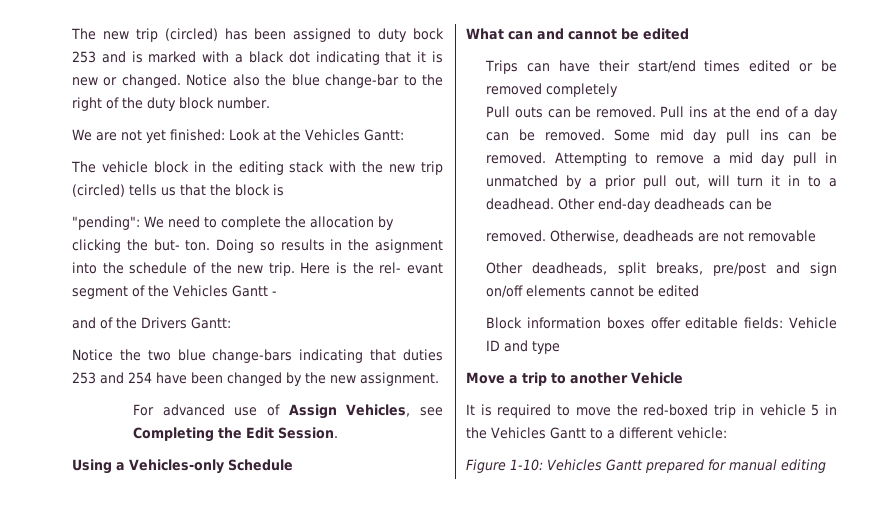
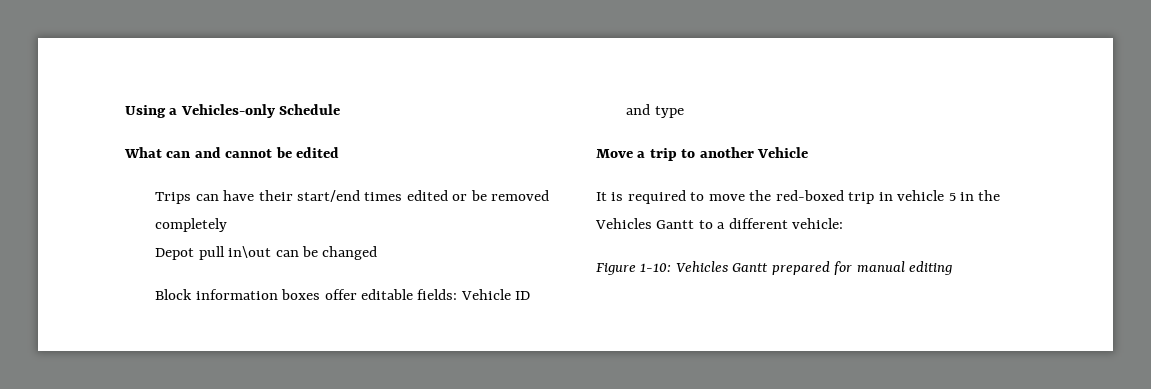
[71,28,445,42] [72,51,443,65] [72,74,444,88] [72,97,270,111] [72,129,404,143] [71,161,443,175] [72,184,284,197] [72,216,394,230] [72,239,443,253] [72,262,443,276] [72,285,277,299] [72,317,231,329] [72,349,443,363] [72,372,439,386] [132,404,444,419] [132,427,338,442] The new trip (circled) has been assigned to duty bock 253 and is marked with a black dot indicating that it is new or changed. Notice also the blue change-bar to the right of the duty block number. // We are not yet finished: Look at the Vehicles Gantt: // The vehicle block in the editing stack with the new trip (circled) tells us that the block is // "pending": We need to complete the allocation by clicking the but- ton. Doing so results in the asignment into the schedule of the new trip. Here is the rel- evant segment of the Vehicles Gantt - // and of the Drivers Gantt: // Notice the two blue change-bars indicating that duties 253 and 254 have been changed by the new assignment. // For advanced use of Assign Vehicles, see Completing the Edit Session. // -> (125, 111) none
[486,106,839,120] [486,129,837,143] [486,152,837,166] [486,175,837,189] [486,198,773,212] [486,230,817,243] [486,262,837,276] [486,285,700,298] Pull outs can be removed. Pull ins at the end of a day can be removed. Some mid day pull ins can be removed. Attempting to remove a mid day pull in unmatched by a prior pull out, will turn it in to a deadhead. Other end-day deadheads can be // removed. Otherwise, deadheads are not removable // Other deadheads, split breaks, pre/post and sign on/off elements cannot be edited -> [155,246,378,260] Depot pull in\out can be changed

